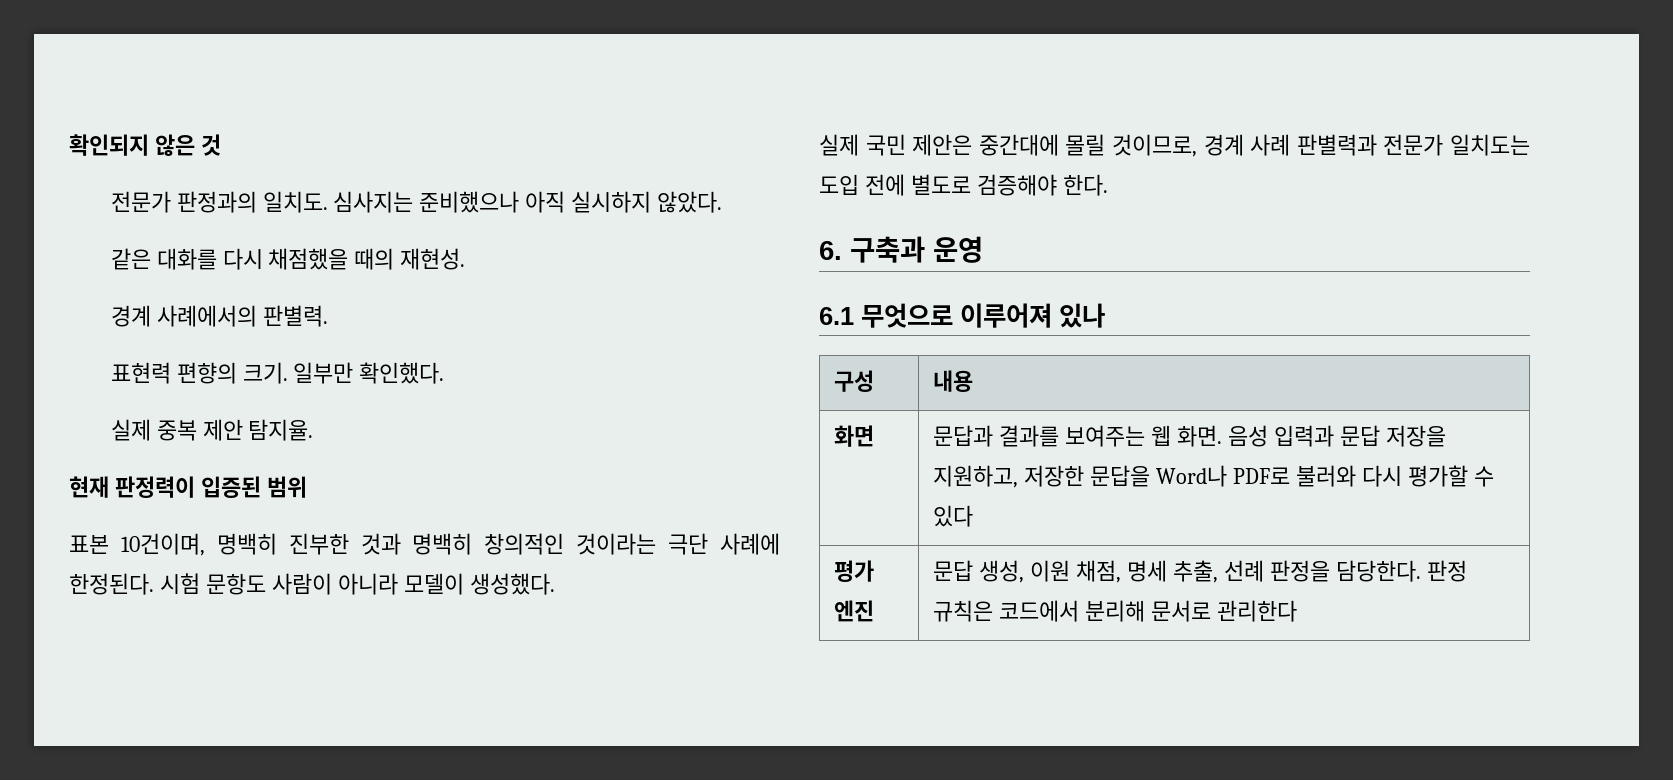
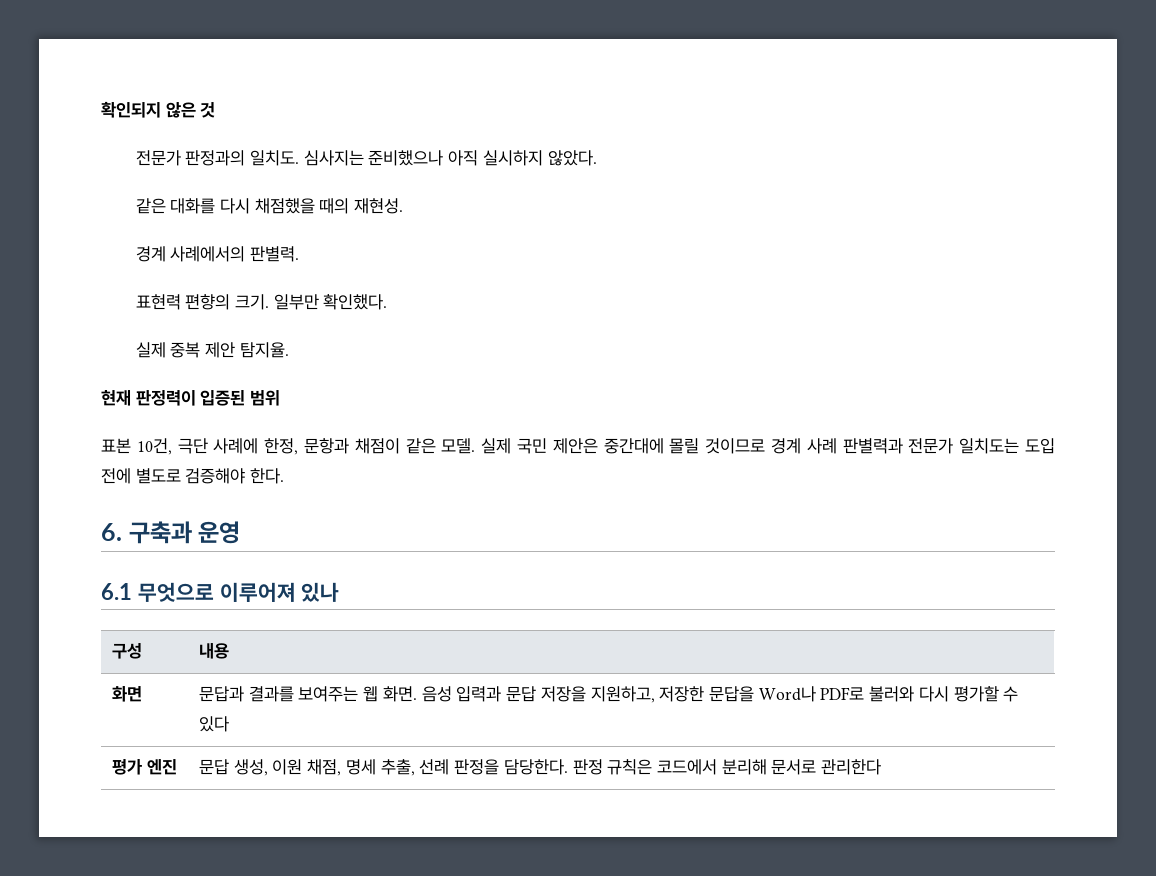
[120,533,781,556] [69,573,555,595] 10건이며, 명백히 진부한 것과 명백히 창의적인 것이라는 극단 사례에 한정된다. 시험 문항도 사람이 아니라 모델이 생성했다. // -> [136,438,476,455] 10건, 극단 사례에 한정, 문항과 채점이 같은 모델.
[1112,134,1197,157] 것이므로, -> [705,438,766,454] 것이므로

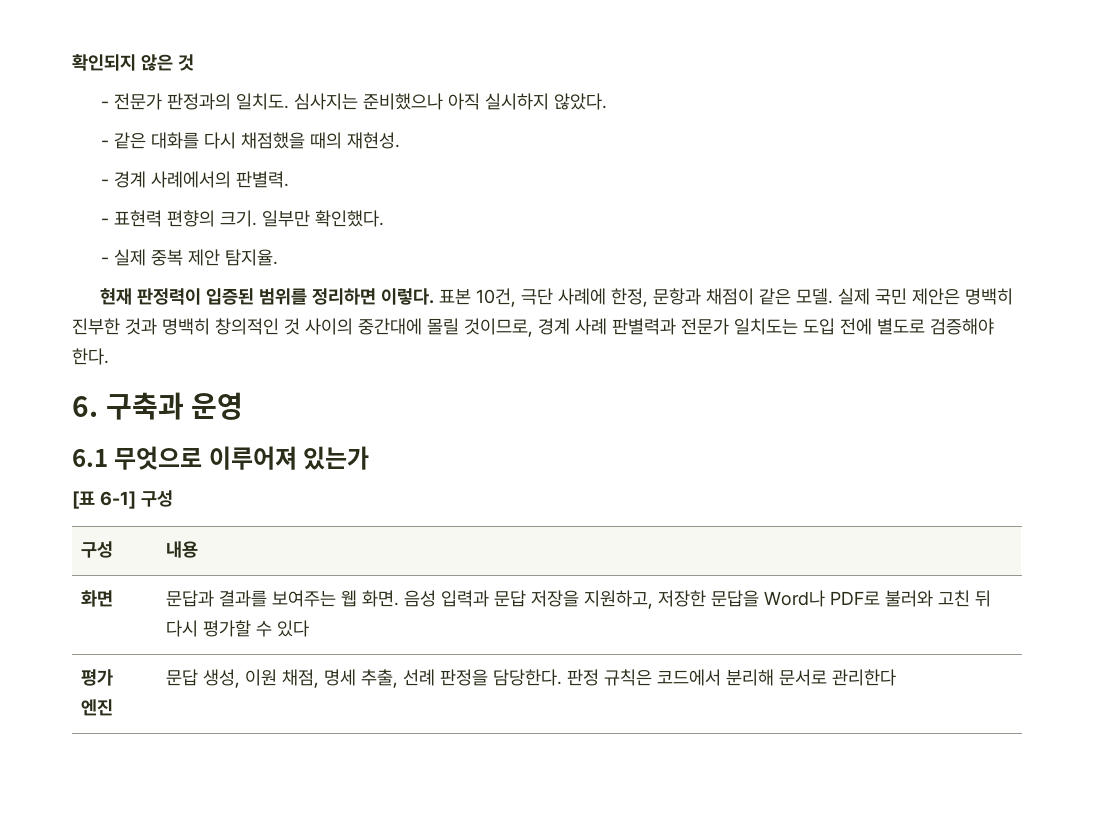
(216, 110) none -> [100,101,109,108] -
(597, 158) none -> [100,140,109,147] -
(404, 206) none -> [100,179,109,186] -
(300, 254) none -> [100,218,109,225] -
(388, 302) none -> [100,257,109,264] -
[250,390,281,406] 범위 // -> [258,288,434,305] 범위를 정리하면 이렇다.
(598, 446) none -> [964,288,1013,305] [72,318,353,335] 명백히 진부한 것과 명백히 창의적인 것 사이의
[705,438,766,454] 것이므로 -> [464,318,533,337] 것이므로,
[301,582,340,602] 있나 -> [303,446,370,470] [72,490,173,509] 있는가 // [표 6-1] 구성
(915, 694) none -> [938,590,992,607] 고친 뒤

